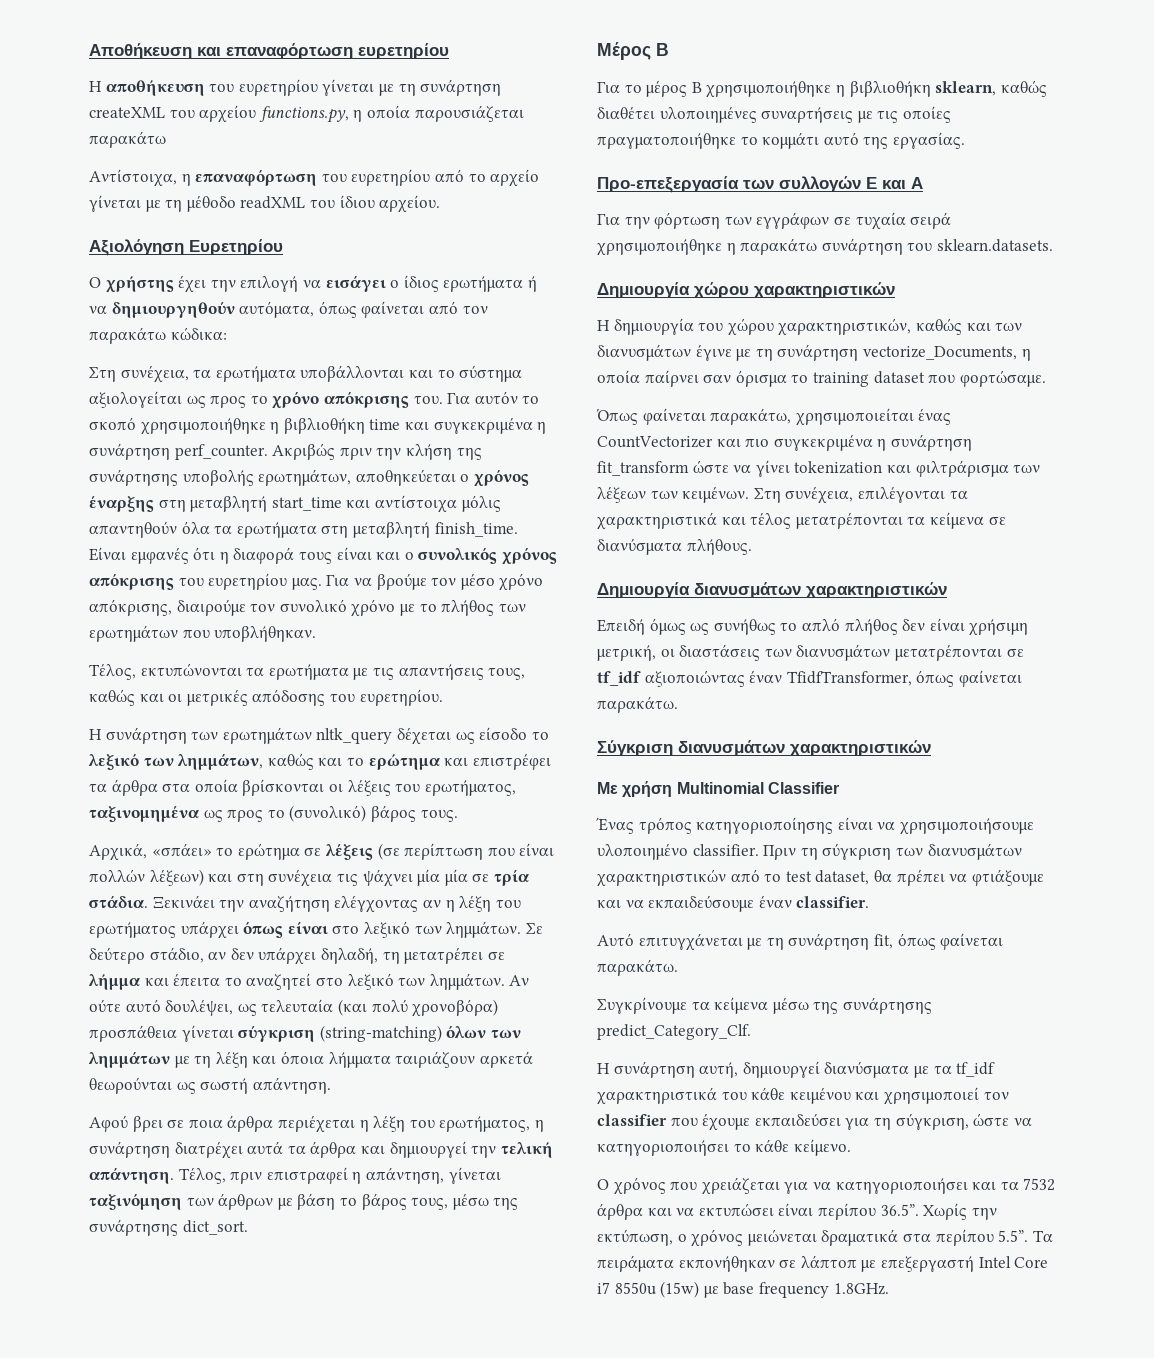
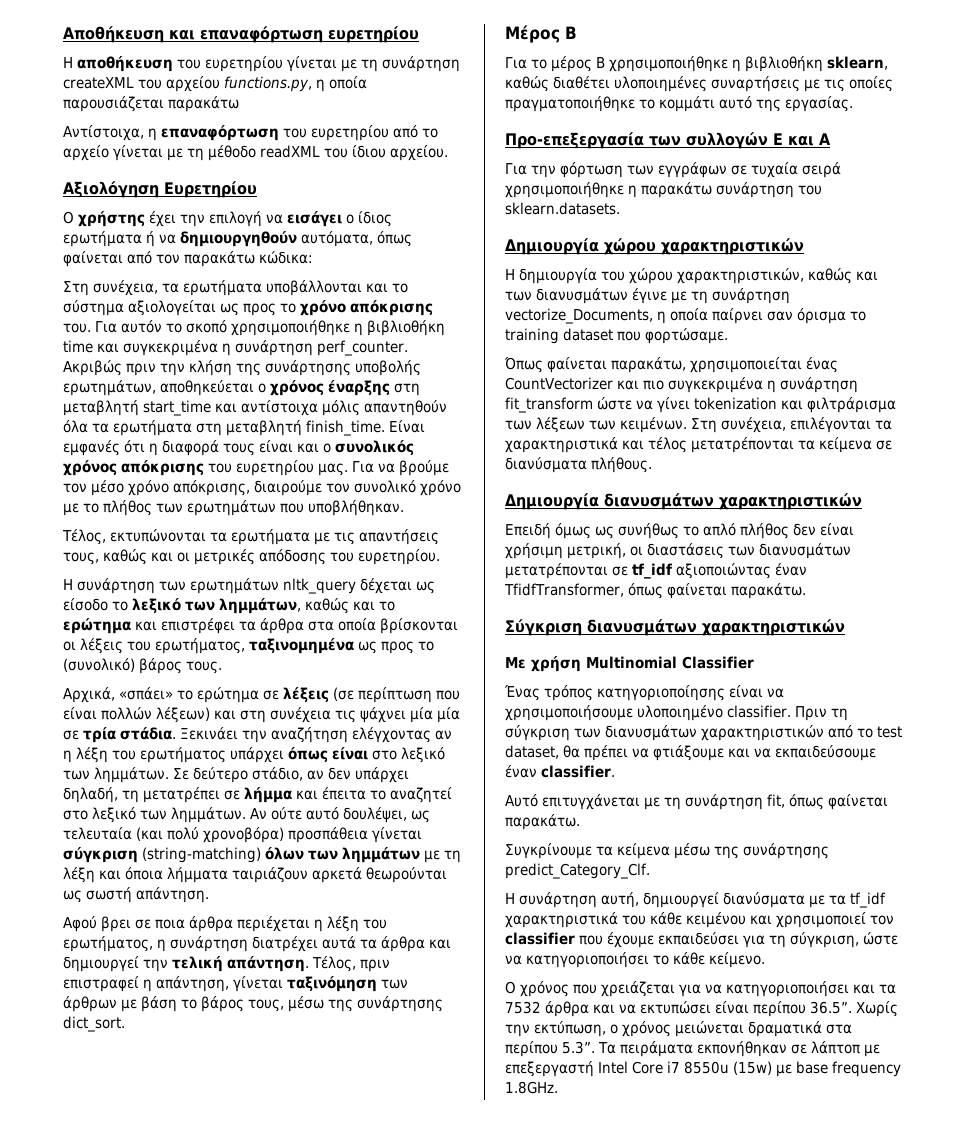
[998,1230,1029,1242] 5.5”. -> [562,1041,596,1054] 5.3”.

